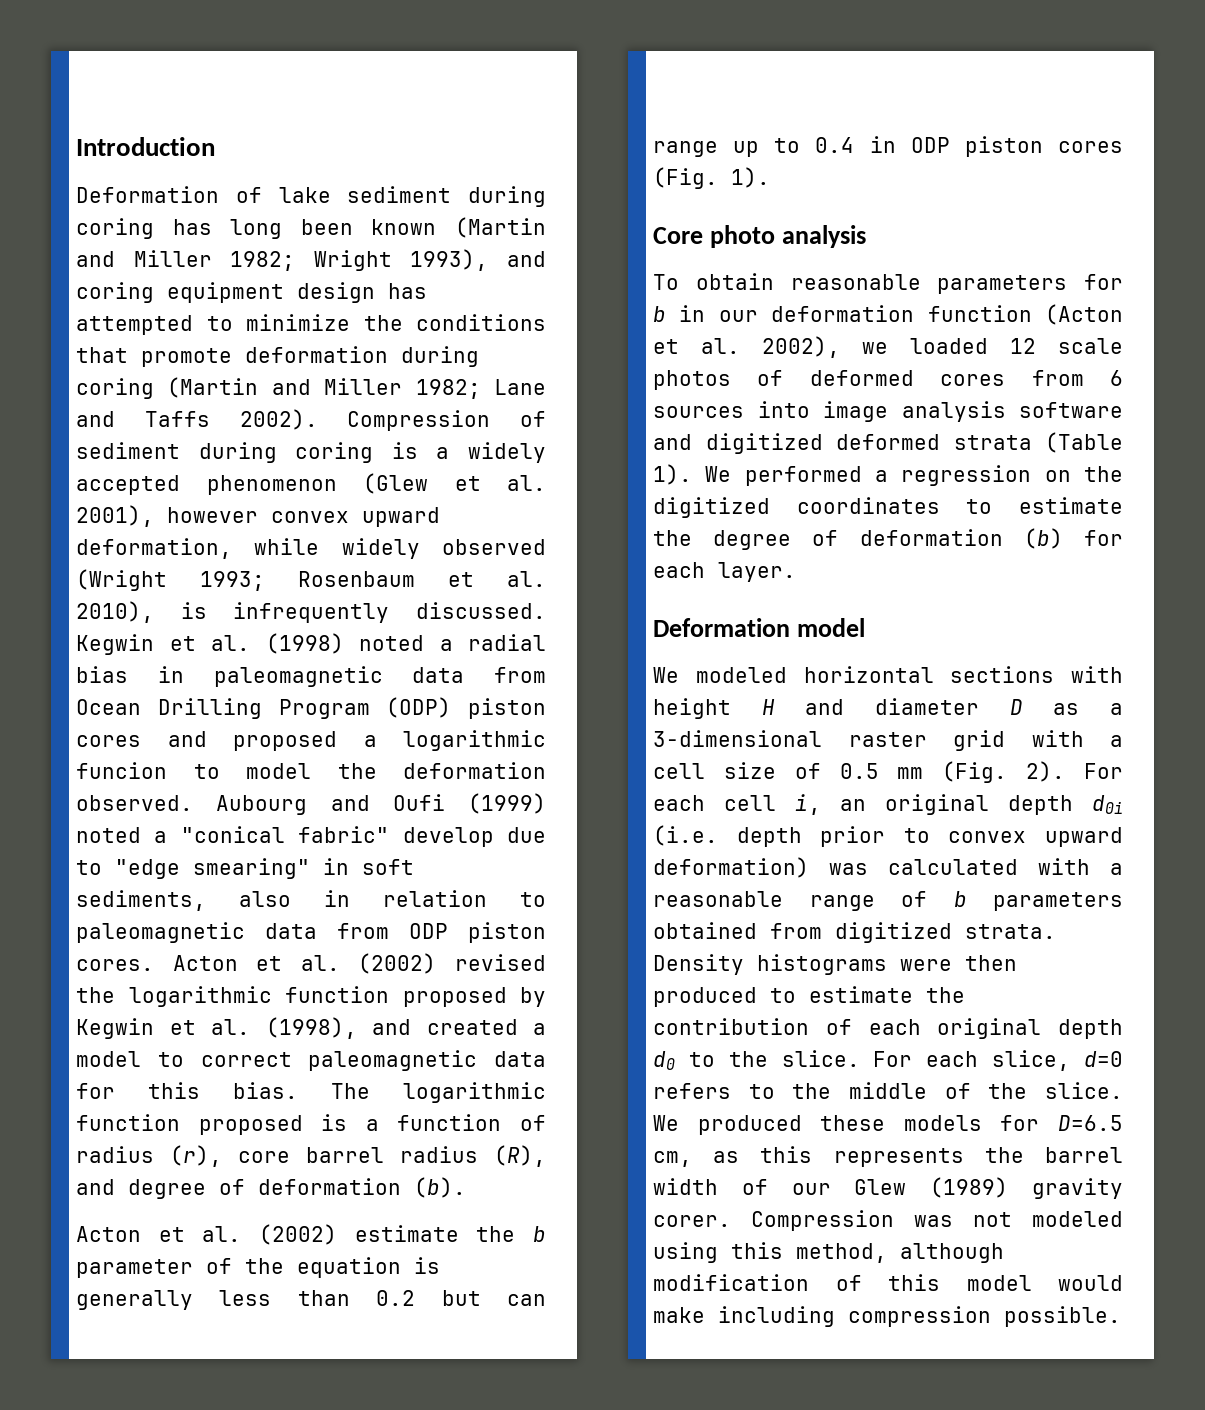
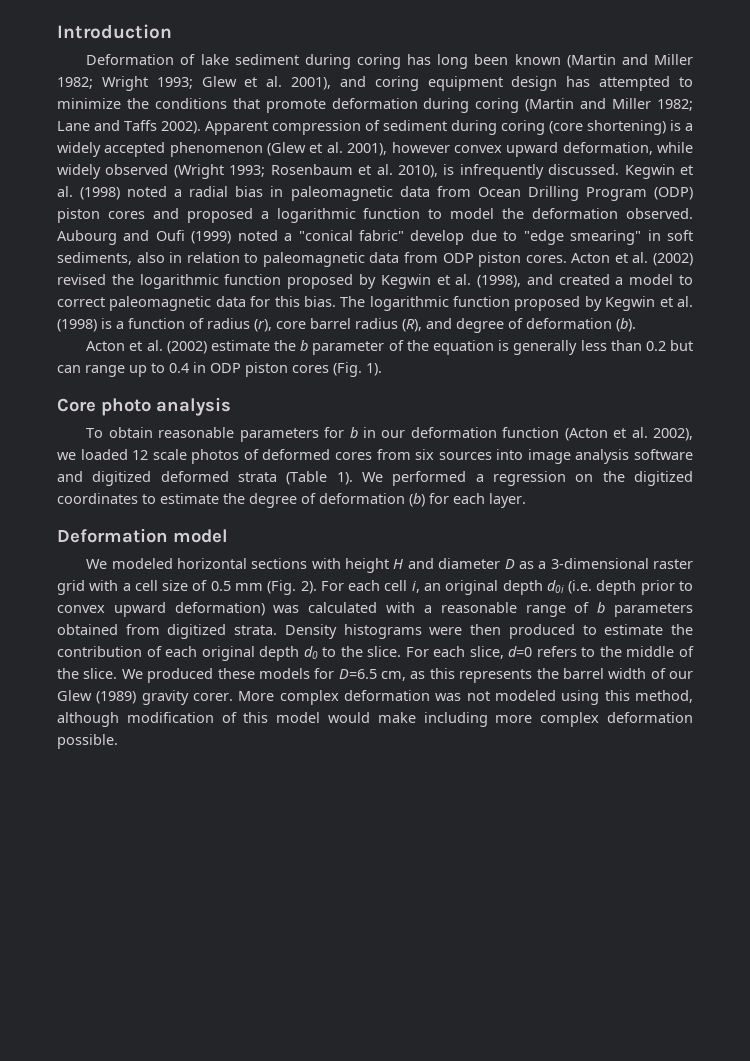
[410,249,489,271] 1993), -> [156,76,332,90] 1993; Glew et al. 2001),
[347,410,491,431] Compression -> [205,120,361,135] Apparent compression
(374, 452) none -> [549,120,666,135] (core shortening)
[76,762,167,779] funcion -> [363,208,421,219] function
(303, 1125) none -> [584,296,693,311] [57,319,97,332] by Kegwin et al. (1998)
[1110,370,1123,386] 6 -> [415,449,435,460] six
[751,1210,894,1231] Compression -> [238,690,431,705] More complex deformation
[848,1306,991,1327] compression -> [495,712,693,727] more complex deformation

